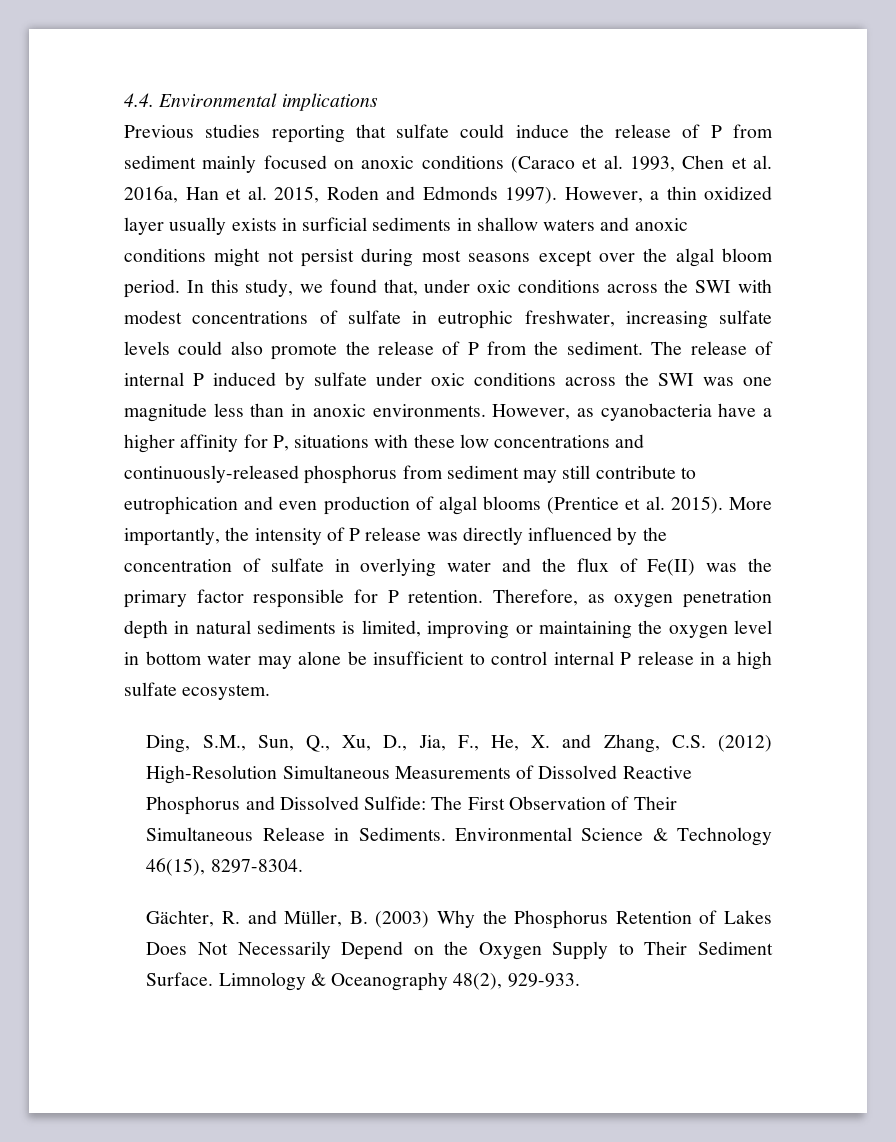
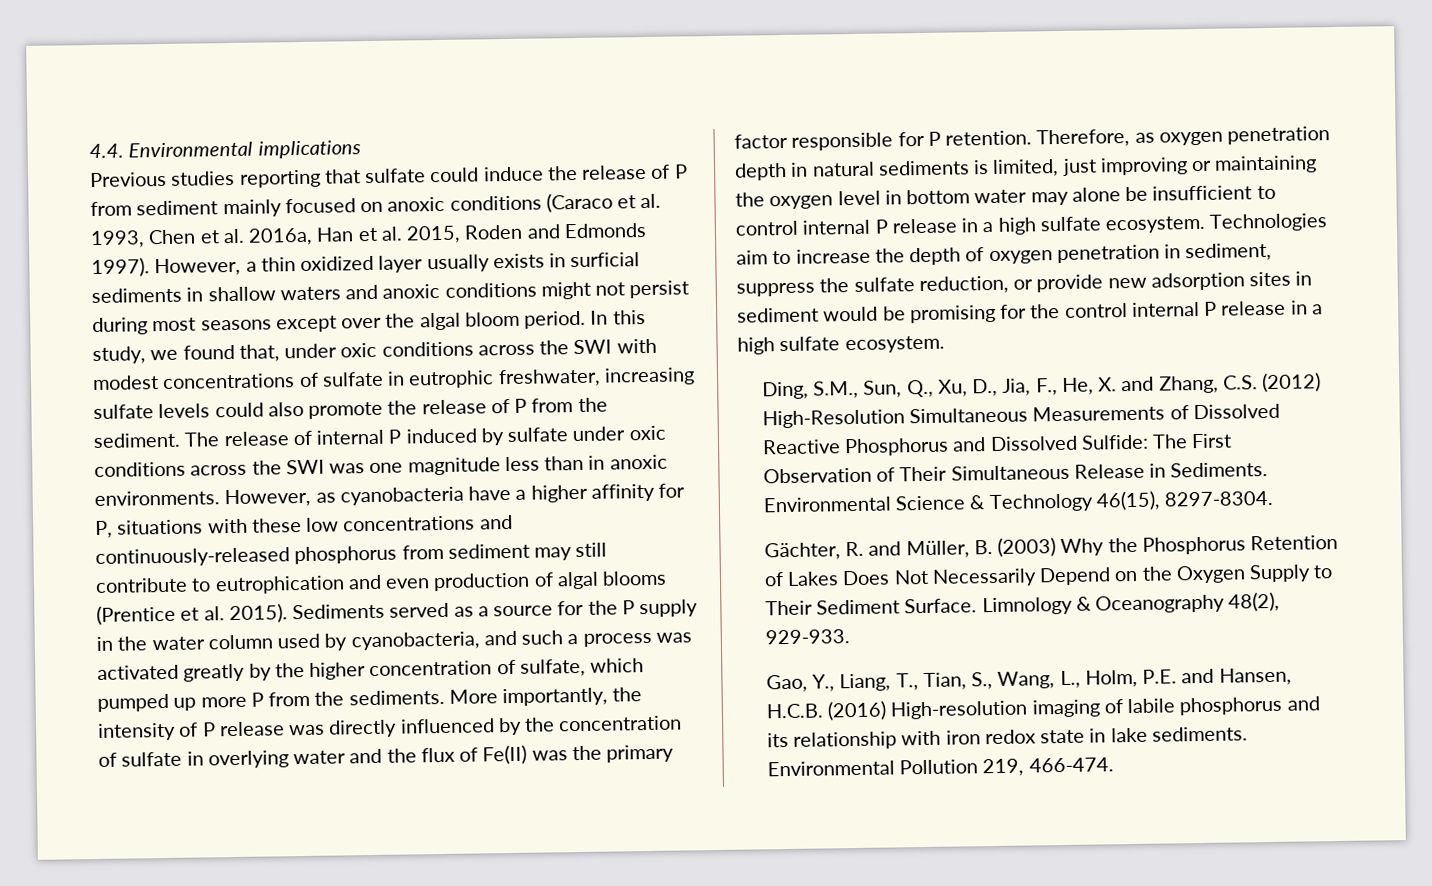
(723, 505) none -> [292,599,699,620] [96,630,692,651] [97,658,645,682] [97,689,445,712] Sediments served as a source for the P supply in the water column used by cyanobacteria, and such a process was activated greatly by the higher concentration of sulfate, which pumped up more P from the sediments.
(421, 628) none -> [1061,158,1097,176] just
(271, 692) none -> [1209,213,1328,232] [736,242,1273,266] [736,271,1313,297] [737,300,1323,324] [737,335,945,355] Technologies aim to increase the depth of oxygen penetration in sediment, suppress the sulfate reduction, or provide new adsorption sites in sediment would be promising for the control internal P release in a high sulfate ecosystem.
(580, 980) none -> [765,667,1292,693] [765,696,1320,721] [766,726,1248,750] [766,757,1114,777] // Gao, Y., Liang, T., Tian, S., Wang, L., Holm, P.E. and Hansen, H.C.B. (2016) High-resolution imaging of labile phosphorus and its relationship with iron redox state in lake sediments. Environmental Pollution 219, 466-474.

